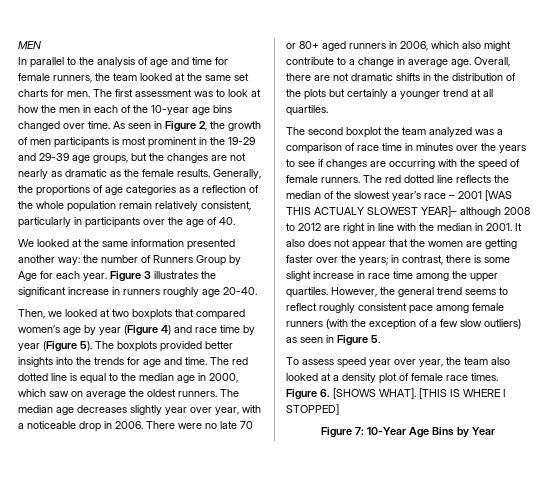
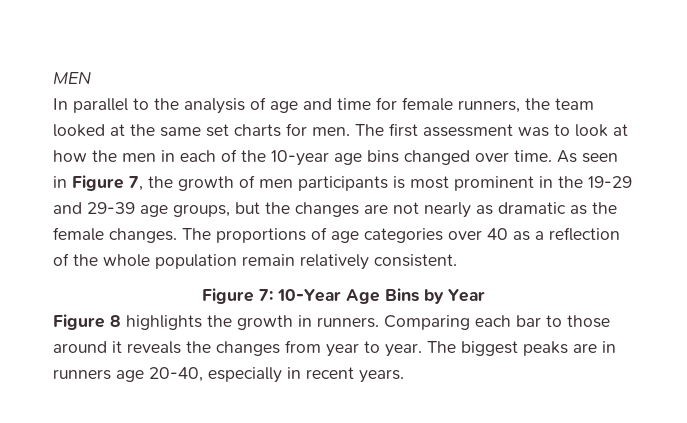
[199,121,207,131] 2, -> [129,176,143,191] 7,
[177,169,261,179] [18,185,33,193] results. Generally, the -> [109,228,211,243] changes. The
(176, 190) none -> [448,228,508,240] over 40
[201,201,251,211] [18,217,235,228] [18,239,235,250] [18,255,241,266] [18,271,216,282] [18,287,257,297] [18,309,245,320] [18,325,255,336] [18,341,233,352] [18,357,248,367] [18,373,238,384] [18,389,239,399] [18,405,261,415] [18,421,253,432] [286,41,511,51] [286,57,510,67] [286,73,516,81] [286,89,493,100] [286,105,328,116] [286,127,503,138] [286,143,526,154] [286,159,520,170] [286,175,509,183] [286,190,512,201] [286,206,530,217] [286,223,522,233] [286,239,517,250] [286,255,510,265] [286,271,498,282] [286,287,508,298] [286,303,504,314] [286,319,521,330] [286,335,380,346] [286,357,510,368] [286,373,498,384] [286,388,506,400] [286,404,339,415] consistent, particularly in participants over the age of 40. // We looked at the same information presented another way: the number of Runners Group by Age for each year. Figure 3 illustrates the significant increase in runners roughly age 20-40. // Then, we looked at two boxplots that compared women’s age by year (Figure 4) and race time by year (Figure 5). The boxplots provided better insights into the trends for age and time. The red dotted line is equal to the median age in 2000, which saw on average the oldest runners. The median age decreases slightly year over year, with a noticeable drop in 2006. There were no late 70 or 80+ aged runners in 2006, which also might contribute to a change in average age. Overall, there are not dramatic shifts in the distribution of the plots but certainly a younger trend at all quartiles. // The second boxplot the team analyzed was a comparison of race time in minutes over the years to see if changes are occurring with the speed of female runners. The red dotted line reflects the median of the slowest year’s race – 2001 [WAS THIS ACTUALY SLOWEST YEAR]– although 2008 to 2012 are right in line with the median in 2001. It also does not appear that the women are getting faster over the years; in contrast, there is some slight increase in race time among the upper quartiles. However, the general trend seems to reflect roughly consistent pace among female runners (with the exception of a few slow outliers) as seen in Figure 5. // To assess speed year over year, the team also looked at a density plot of female race times. Figure 6. [SHOWS WHAT]. [THIS IS WHERE I STOPPED] -> [374,254,457,267] consistent.
(495, 431) none -> [53,314,610,330] [53,340,616,357] [53,367,404,383] // Figure 8 highlights the growth in runners. Comparing each bar to those around it reveals the changes from year to year. The biggest peaks are in runners age 20-40, especially in recent years.

